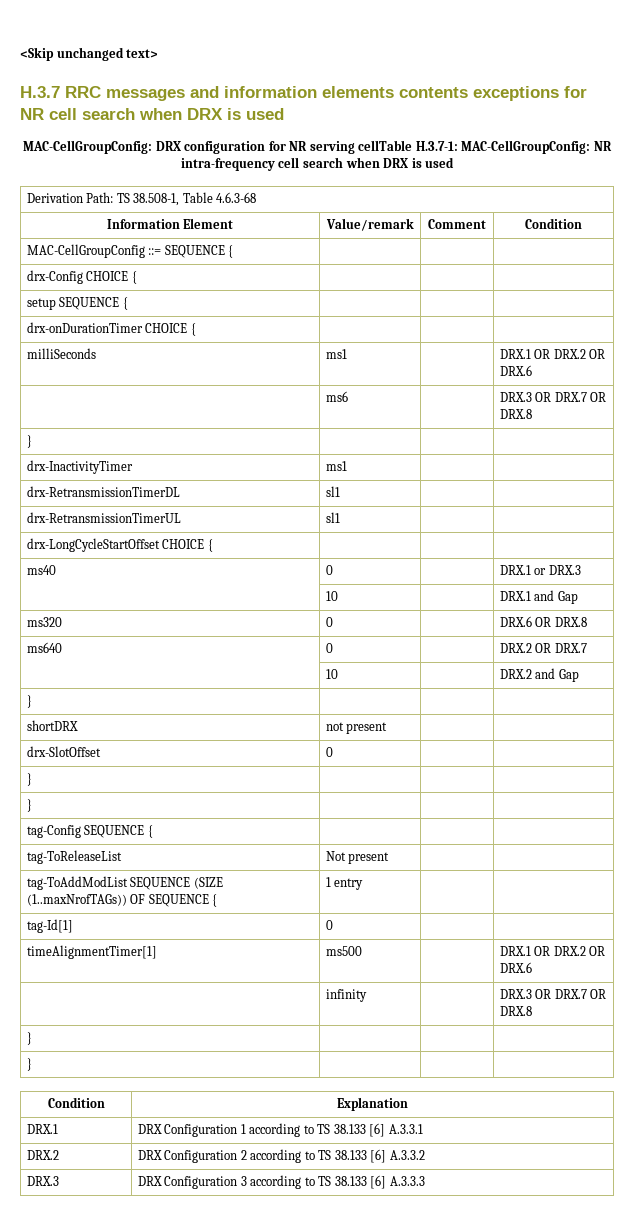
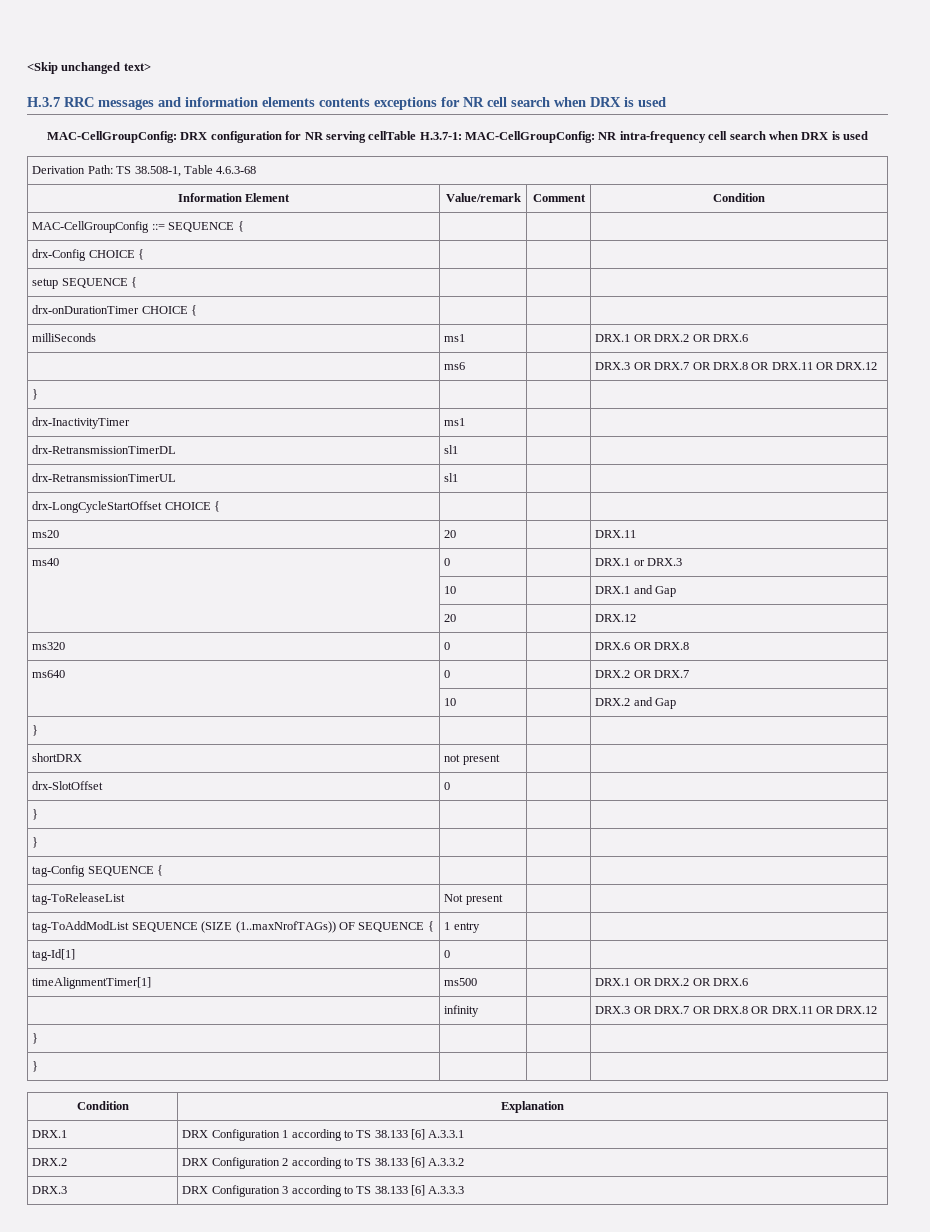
(532, 414) none -> [751,362,878,370] OR DRX.11 OR DRX.12
(213, 545) none -> [32,530,60,538] [444,530,457,538] [595,530,637,538] // ms20 | 20 | | DRX.11
(578, 597) none -> [444,614,457,622] [595,614,637,622] // | 20 | | DRX.12
(532, 1011) none -> [751,1006,878,1014] OR DRX.11 OR DRX.12

